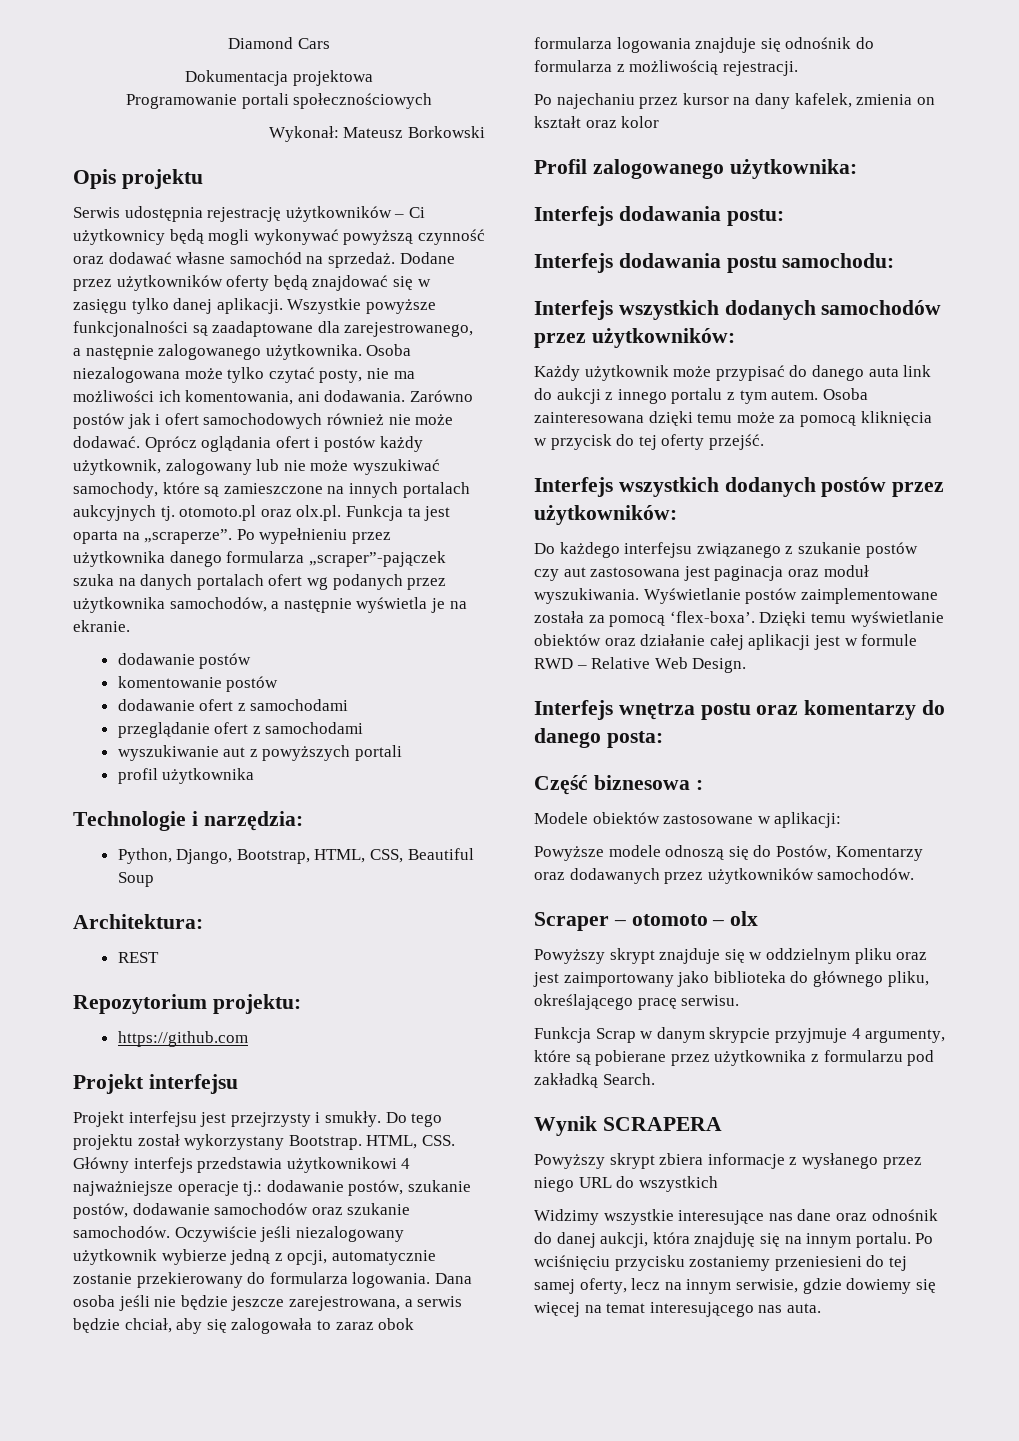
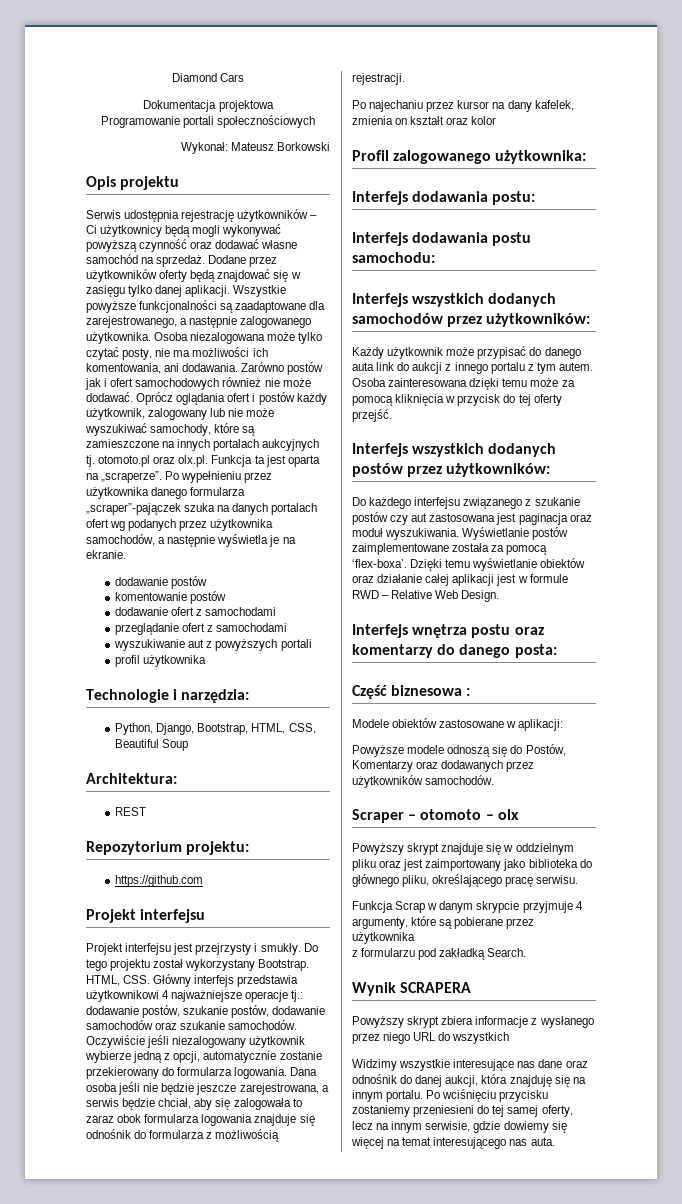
(807, 1058) none -> (415, 938) //

